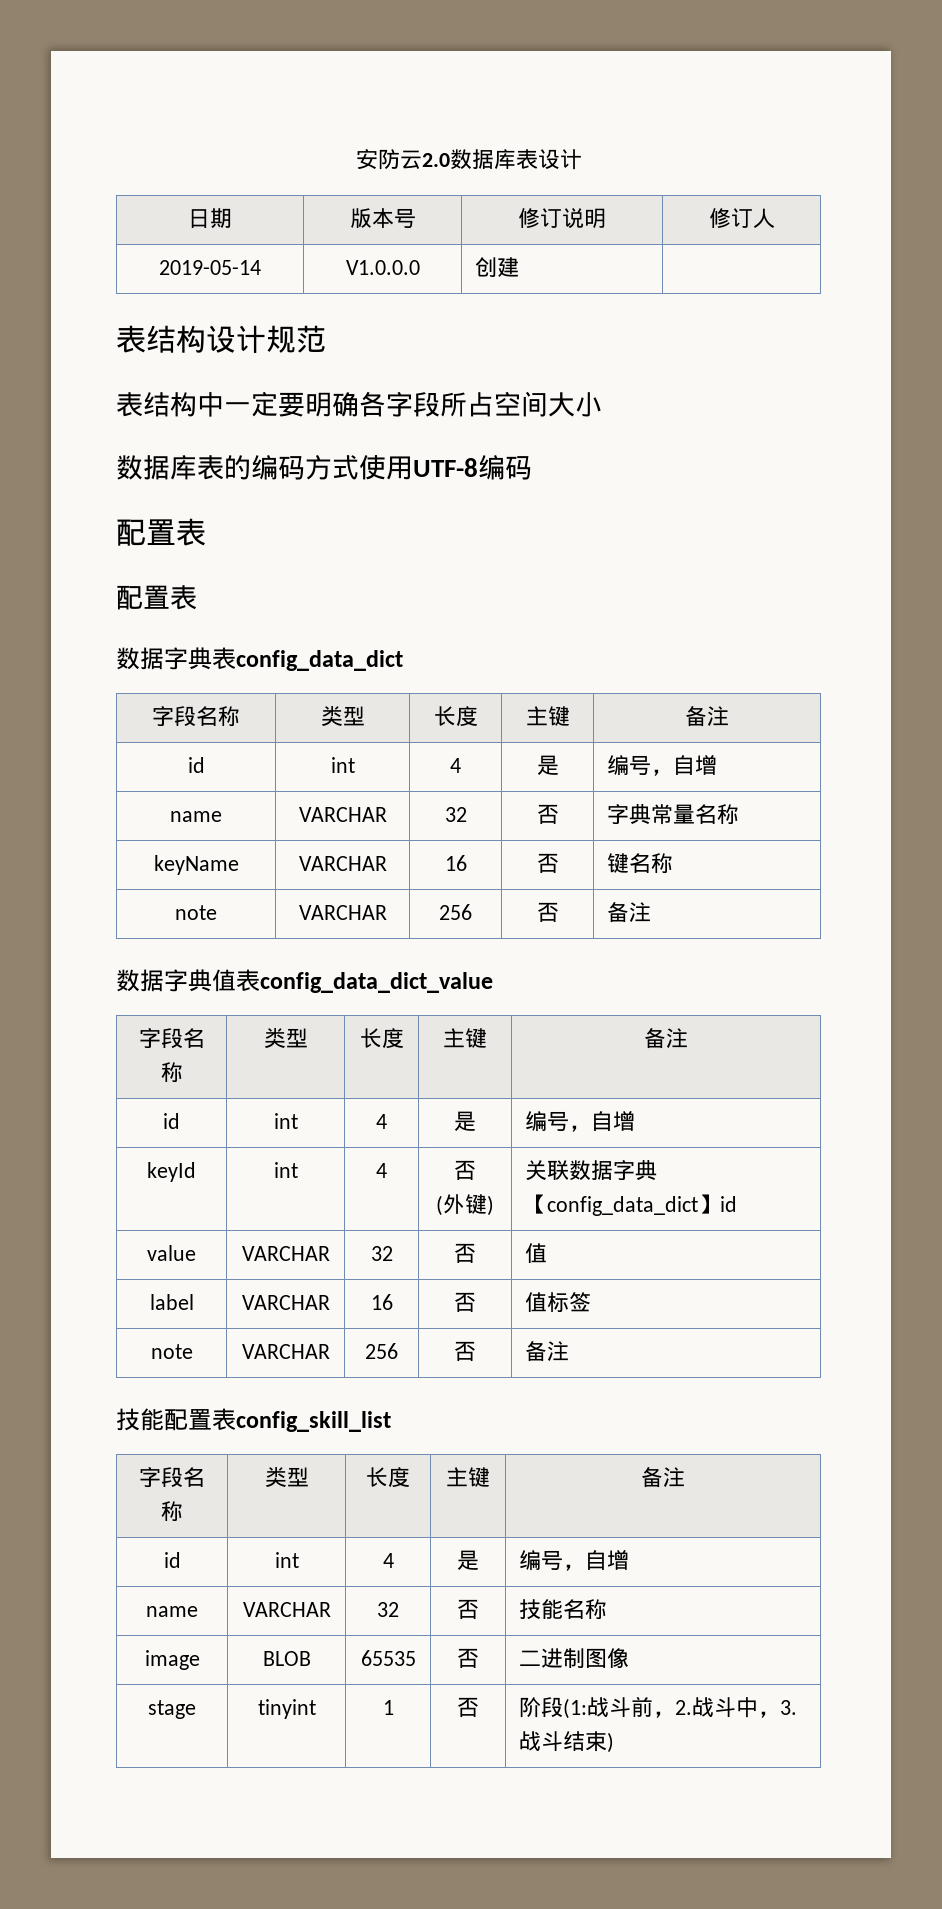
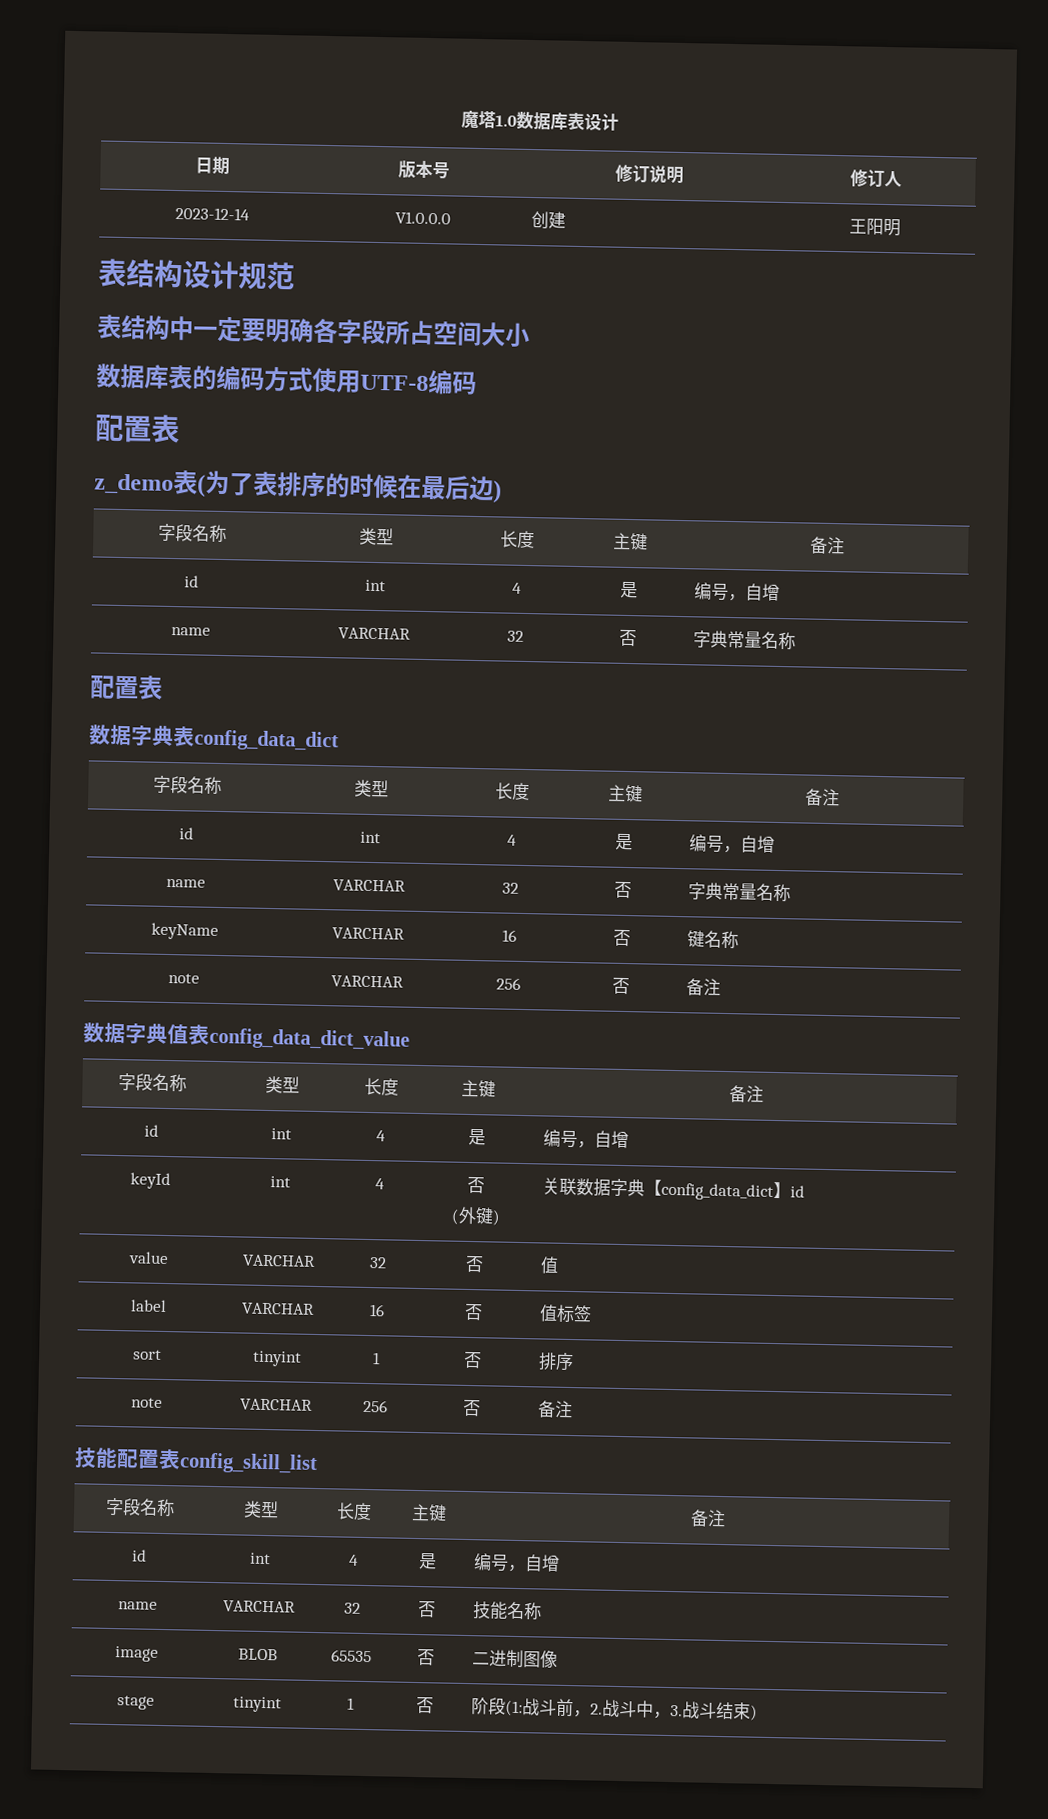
[355,149,450,170] 安防云2.0 -> [460,110,517,129] 魔塔1.0
[159,260,261,275] 2019-05-14 -> [174,206,250,221] 2023-12-14
(520, 267) none -> [849,217,901,237] 王阳明
(206, 532) none -> [94,470,502,504] [158,523,227,543] [358,527,394,546] [500,530,535,549] [612,532,648,551] [810,536,845,555] [184,575,199,588] [364,579,386,592] [512,582,522,594] [620,581,638,599] [694,582,781,602] [170,626,211,636] [338,627,411,640] [507,630,524,642] [619,629,637,647] [693,630,797,650] // z_demo表(为了表排序的时候在最后边) // 字段名称 | 类型 | 长度 | 主键 | 备注 // id | int | 4 | 是 | 编号，自增 // name | VARCHAR | 32 | 否 | 字典常量名称
(592, 1302) none -> [133,1349,162,1360] [251,1350,302,1367] [373,1352,381,1365] [463,1351,482,1369] [538,1352,575,1372] // sort | tinyint | 1 | 否 | 排序

